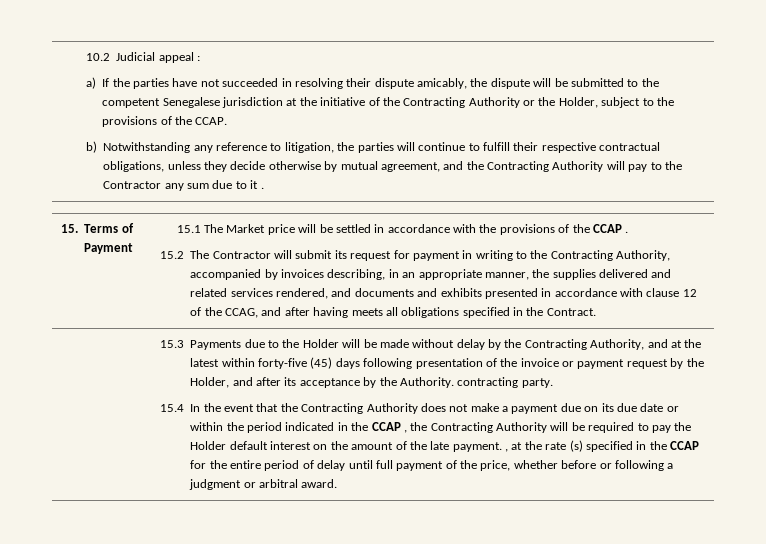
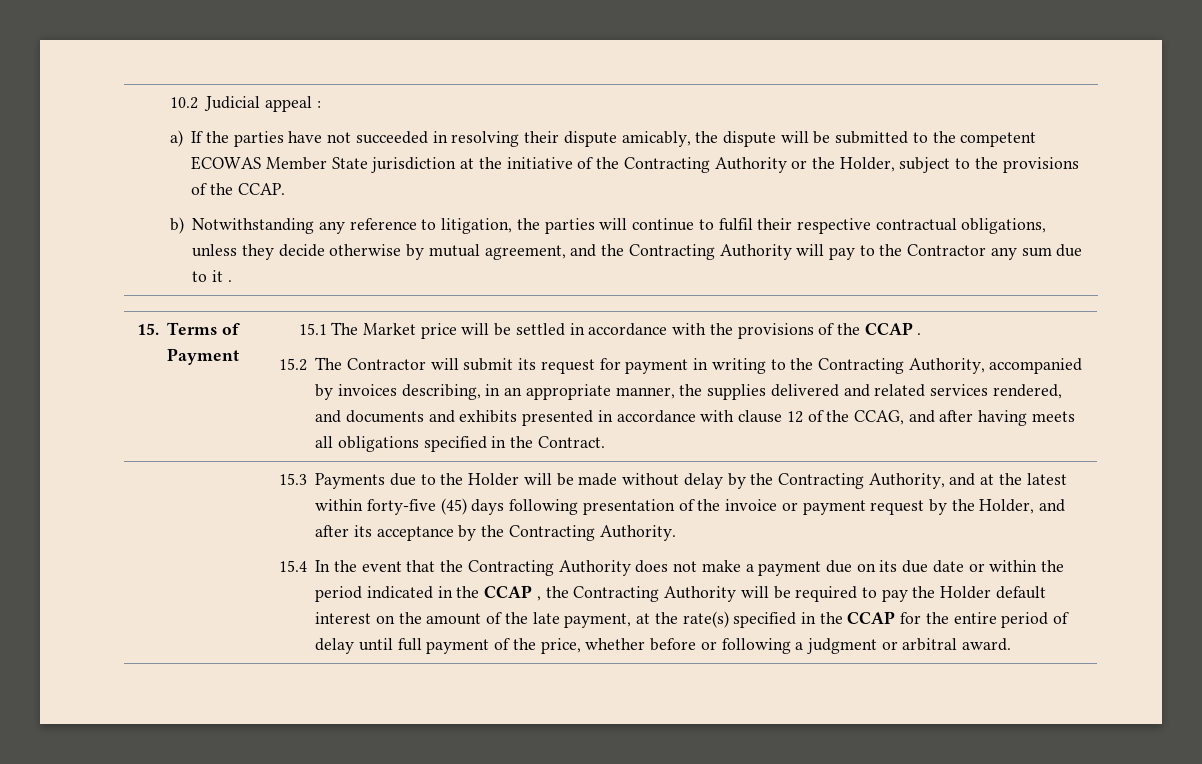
[162,97,220,108] Senegalese -> [191,156,368,170] ECOWAS Member State
[483,142,511,151] fulfill -> [718,218,753,231] fulfil
(397, 381) none -> [508,525,595,541] Contracting
[457,377,553,388] contracting party. -> (676, 533) none
[452,440,583,452] payment. , at the rate (s) -> [564,611,729,628] payment, at the rate(s)

